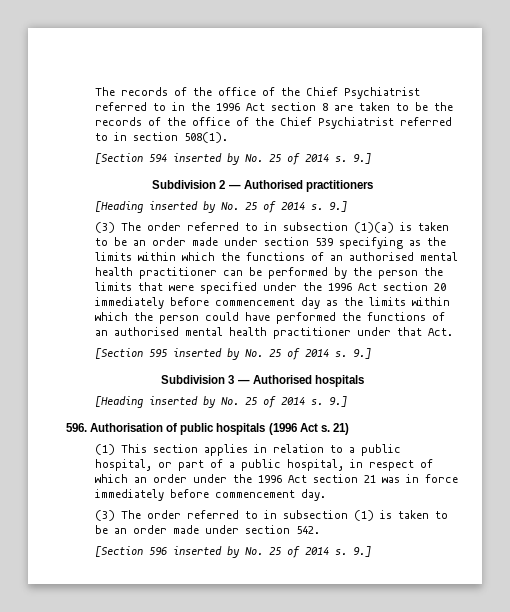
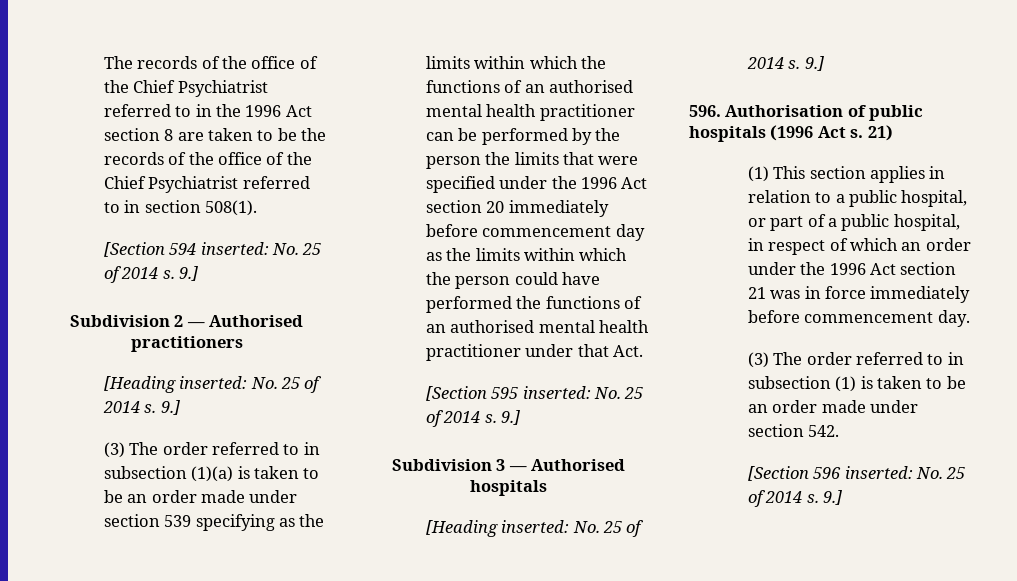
[172,153,240,165] inserted by -> [200,242,269,255] inserted:
[148,201,216,213] inserted by -> [179,376,248,389] inserted:
[172,348,240,360] inserted by -> [522,386,591,399] inserted:
[148,396,216,408] inserted by -> [501,520,570,533] inserted:
[172,546,240,558] inserted by -> [844,466,913,479] inserted:

